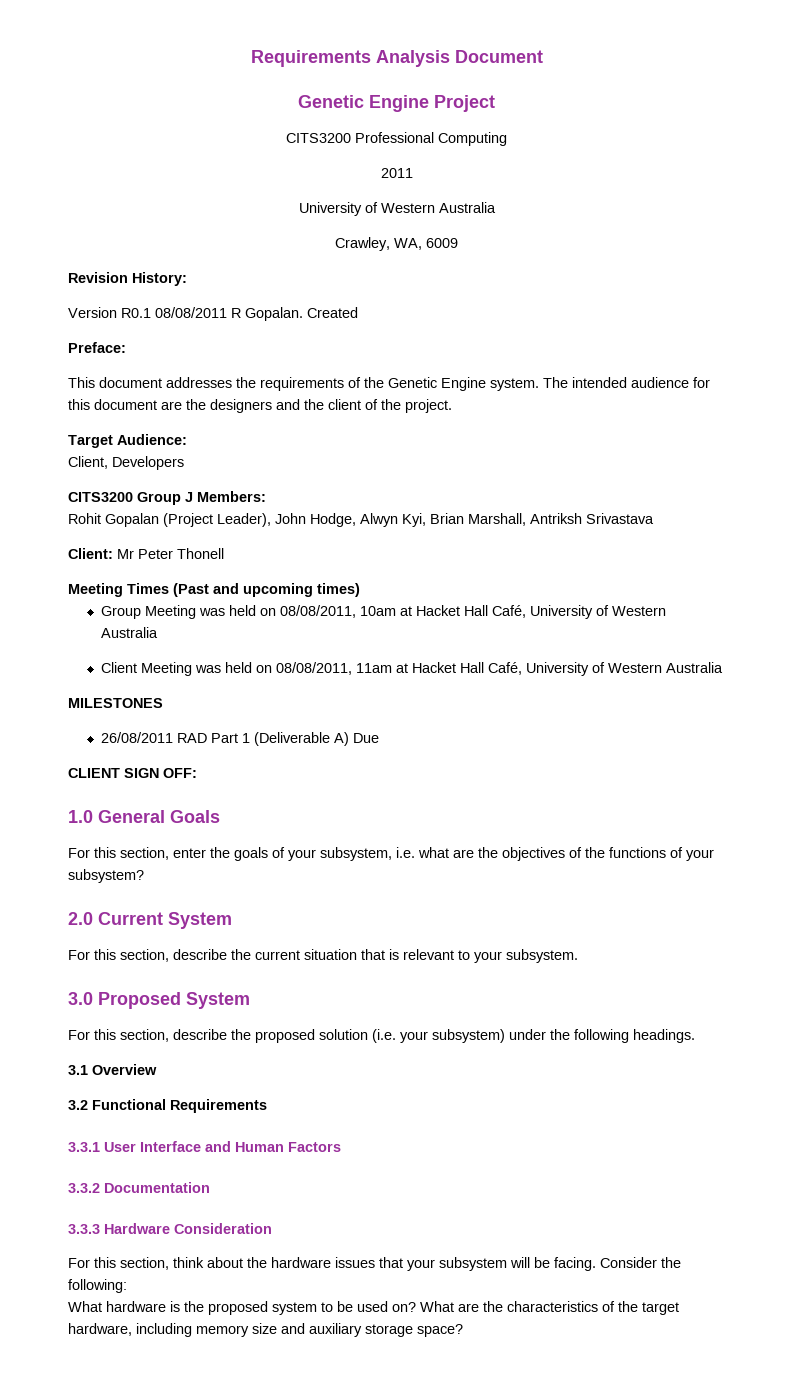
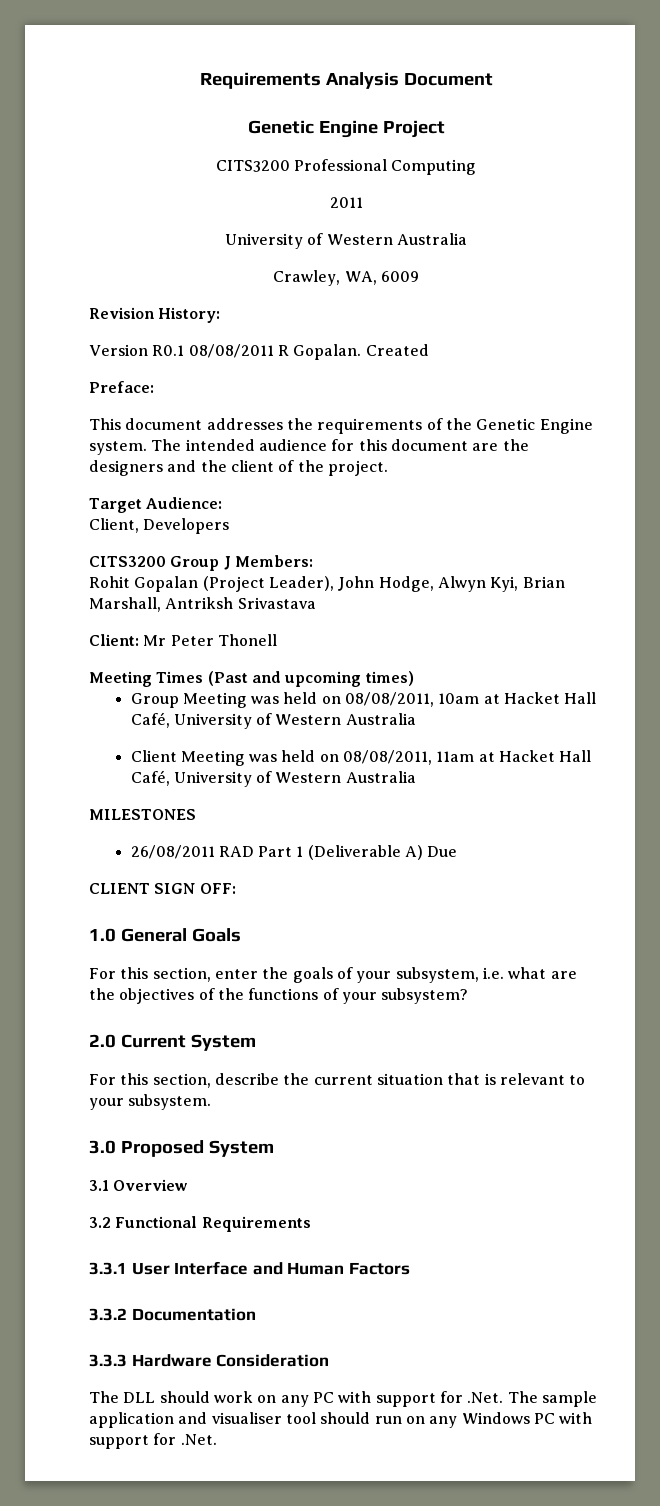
[68,1029,695,1043] // For this section, describe the proposed solution (i.e. your subsystem) under the following headings. -> (274, 1148) none
[68,1257,681,1271] [68,1279,127,1293] [68,1301,679,1315] [68,1323,463,1337] For this section, think about the hardware issues that your subsystem will be facing. Consider the following: // What hardware is the proposed system to be used on? What are the characteristics of the target hardware, including memory size and auxiliary storage space? -> [89,1391,597,1407] [89,1412,593,1428] [89,1433,217,1449] The DLL should work on any PC with support for .Net. The sample application and visualiser tool should run on any Windows PC with support for .Net.

